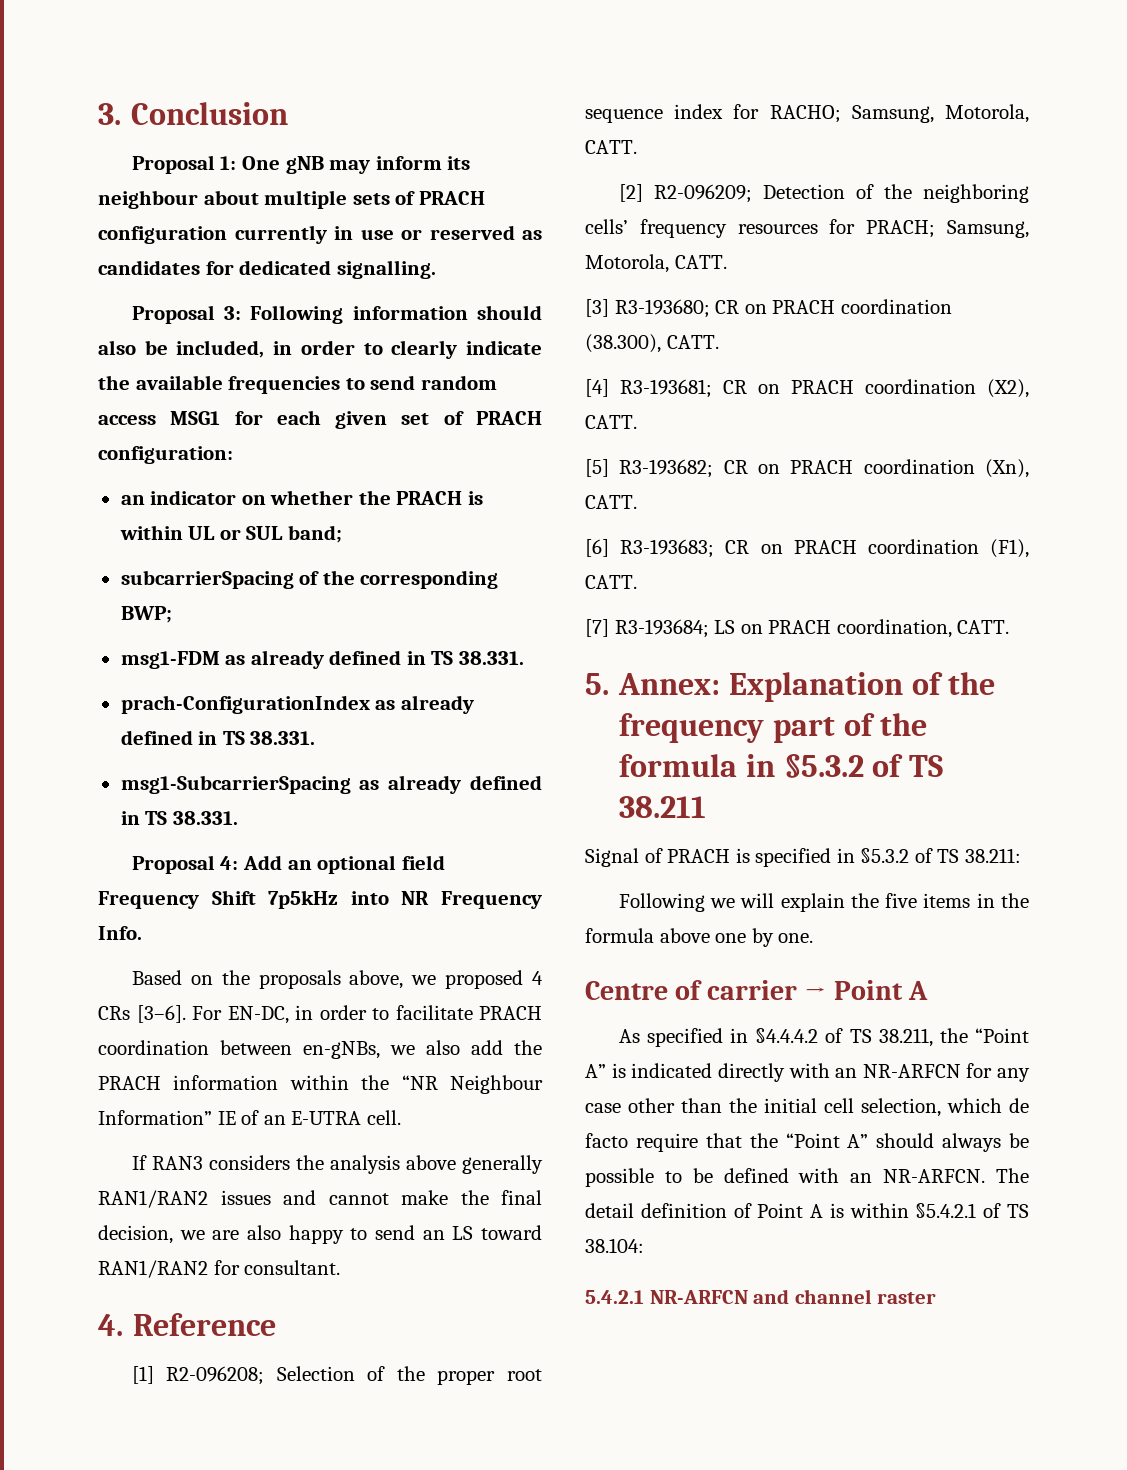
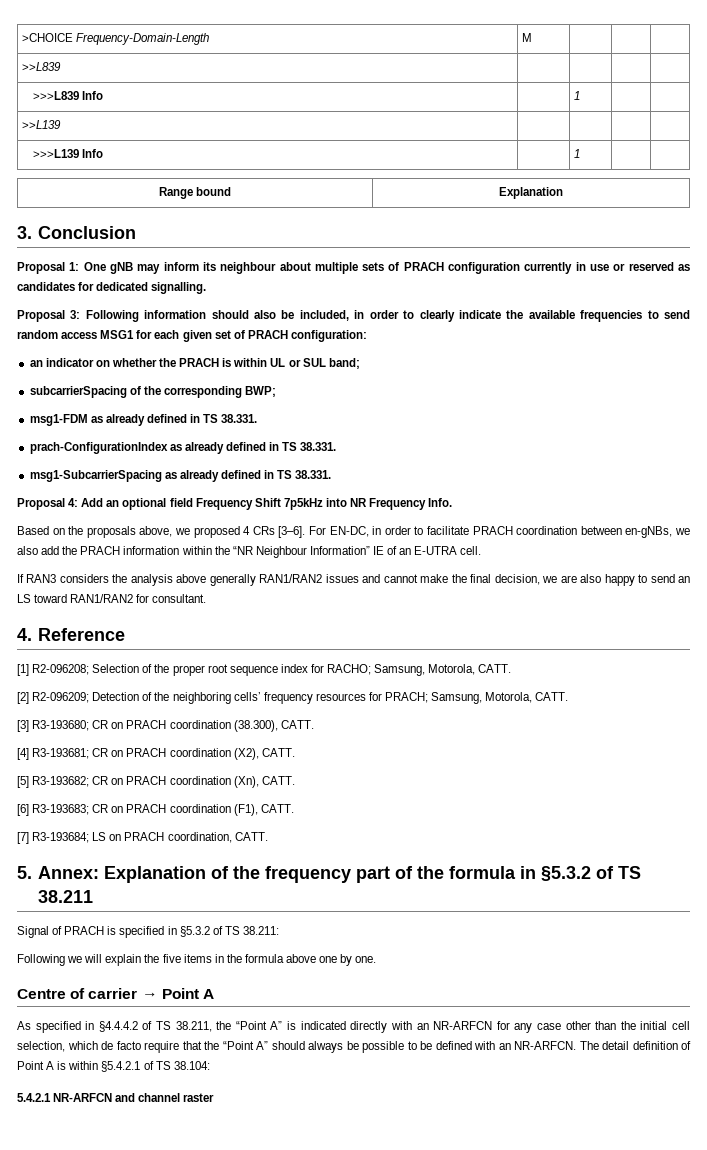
(98, 114) none -> [21,33,209,45] [521,33,532,42] [21,62,61,71] [32,91,104,100] [573,91,580,100] [21,120,61,129] [32,149,104,158] [573,149,580,158] [158,187,232,199] [499,187,563,199] >CHOICE Frequency-Domain-Length | M | | | // >>L839 | | | | // >>>L839 Info | | 1 | | // >>L139 | | | | // >>>L139 Info | | 1 | | // Range bound | Explanation //

